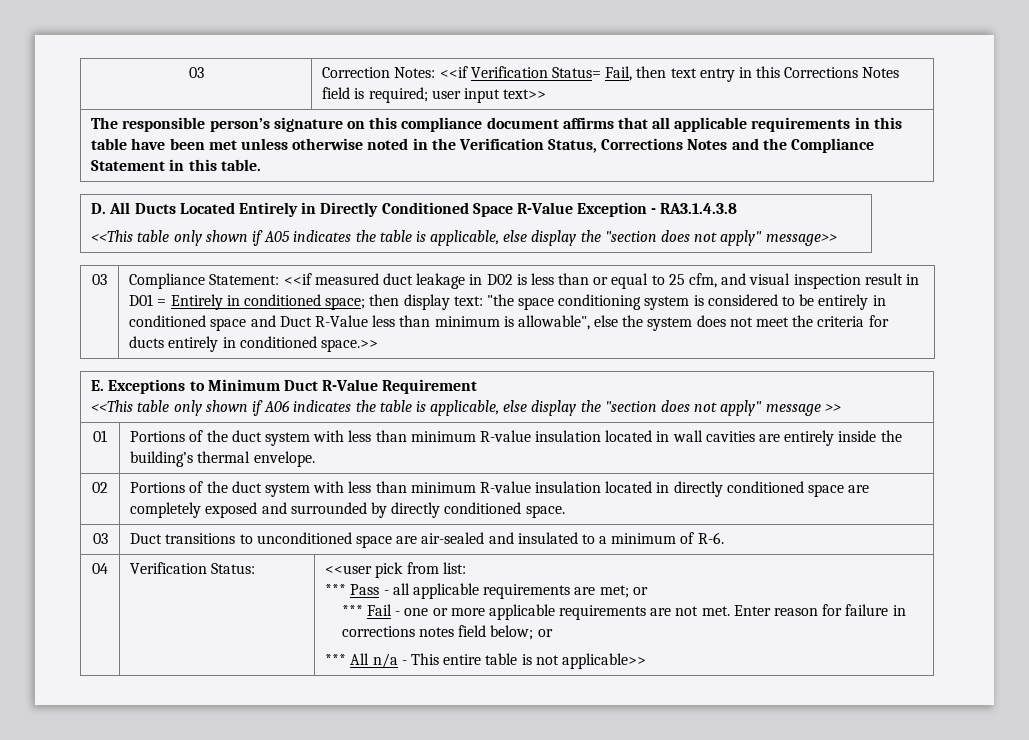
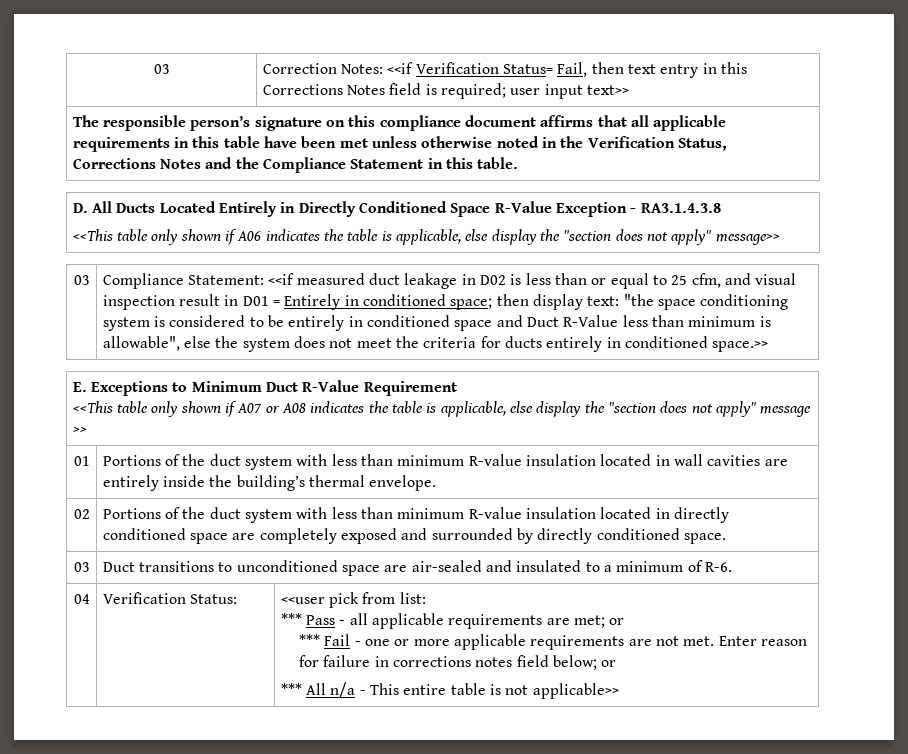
[264,231,291,242] A05 -> [237,231,262,241] A06
[264,400,291,412] A06 -> [237,403,307,413] A07 or A08

